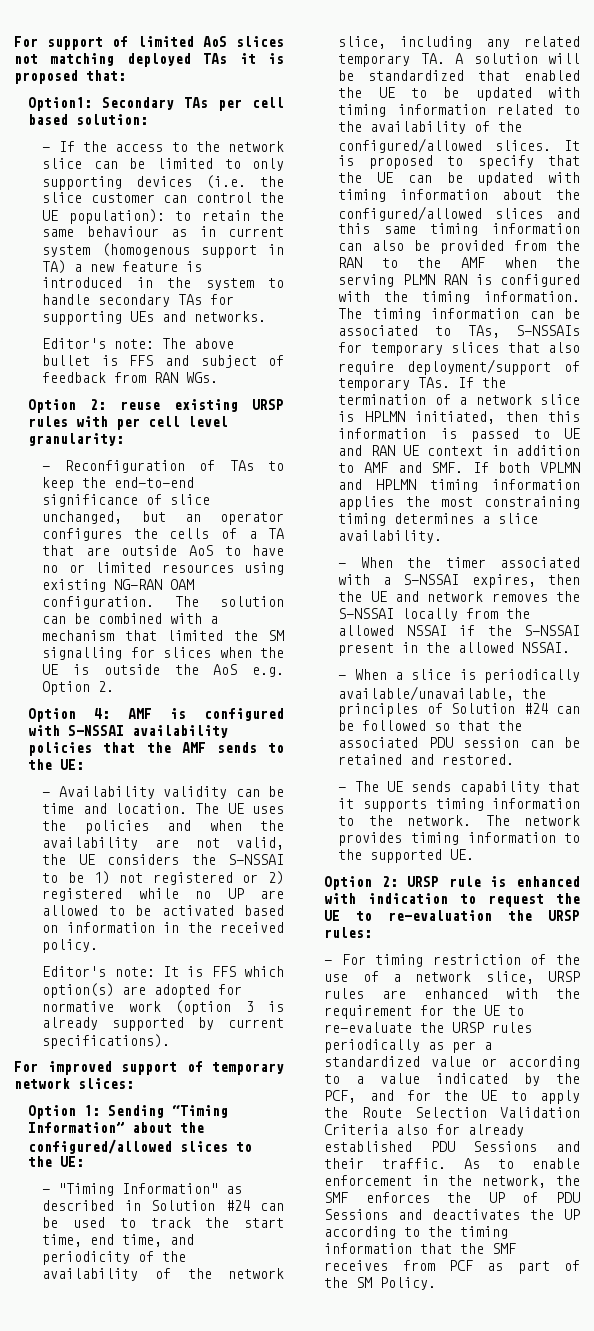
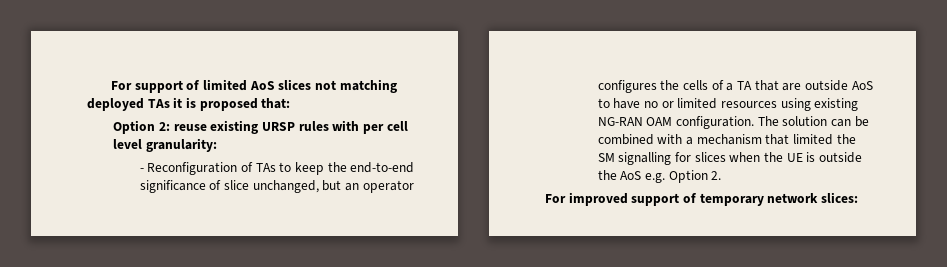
[28,97,284,111] [28,114,149,125] [42,141,284,152] [42,158,284,171] [42,175,284,190] [42,192,284,203] [42,209,284,224] [42,226,284,237] [42,243,284,258] [42,260,203,274] [42,277,284,290] [42,294,235,307] [42,311,267,325] [42,338,235,349] [42,355,284,368] [42,372,219,383] // Option1: Secondary TAs per cell based solution: // - If the access to the network slice can be limited to only supporting devices (i.e. the slice customer can control the UE population): to retain the same behaviour as in current system (homogenous support in TA) a new feature is introduced in the system to handle secondary TAs for supporting UEs and networks. // Editor's note: The above bullet is FFS and subject of feedback from RAN WGs. -> (291, 103) none
[28,708,284,722] [28,725,229,738] [28,742,284,756] [28,759,85,770] [42,786,284,799] [42,803,284,814] [42,820,284,834] [42,837,284,850] [42,854,284,865] [42,871,284,885] [42,888,284,901] [42,905,284,916] [42,922,284,933] [42,939,99,953] [42,966,284,977] [42,983,243,998] [42,1000,284,1015] [42,1017,284,1031] [42,1034,171,1049] // Option 4: AMF is configured with S-NSSAI availability policies that the AMF sends to the UE: // - Availability validity can be time and location. The UE uses the policies and when the availability are not valid, the UE considers the S-NSSAI to be 1) not registered or 2) registered while no UP are allowed to be activated based on information in the received policy. // Editor's note: It is FFS which option(s) are adopted for normative work (option 3 is already supported by current specifications). -> (722, 175) none
[28,1105,229,1119] [28,1122,205,1133] [28,1139,253,1154] [28,1156,85,1167] [42,1183,243,1196] [42,1200,284,1211] [42,1217,284,1228] [42,1234,195,1247] [42,1251,187,1265] [42,1268,284,1281] [338,36,580,49] [338,53,580,67] [338,70,580,81] [338,87,580,101] [338,104,580,117] [338,121,523,134] [338,138,580,153] [338,155,580,169] [338,172,580,186] [338,189,580,202] [338,206,580,221] [338,223,580,236] [338,240,580,254] [338,257,580,268] [338,274,580,287] [338,291,580,304] [338,308,580,321] [338,325,580,338] [338,342,580,356] [338,359,580,375] [338,377,507,391] [338,394,580,405] [338,411,580,424] [338,428,580,442] [338,445,580,456] [338,462,580,473] [338,479,580,492] [338,496,580,510] [338,513,539,526] [338,530,443,543] [338,557,580,568] [338,574,580,588] [338,591,580,602] [338,608,531,621] [338,625,580,636] [338,642,571,656] [338,669,580,683] [338,686,547,701] [338,703,580,717] [338,720,523,731] [338,737,580,748] [338,754,515,765] [338,781,580,795] [338,798,580,812] [338,815,580,826] [338,832,580,846] [338,849,475,863] [324,876,580,890] [324,893,580,907] [324,910,580,921] [324,927,373,938] [324,954,580,967] [324,971,580,984] [324,988,580,999] [324,1005,525,1019] [324,1022,533,1033] [324,1039,493,1053] [324,1056,580,1069] [324,1073,580,1086] [324,1090,580,1104] [324,1107,580,1118] [324,1124,525,1137] [324,1141,580,1152] [324,1158,580,1169] [324,1175,580,1188] [324,1192,580,1203] [324,1209,580,1220] [324,1226,509,1239] [324,1243,517,1254] [324,1260,580,1274] [324,1277,437,1290] // Option 1: Sending “Timing Information” about the configured/allowed slices to the UE: // - "Timing Information" as described in Solution #24 can be used to track the start time, end time, and periodicity of the availability of the network slice, including any related temporary TA. A solution will be standardized that enabled the UE to be updated with timing information related to the availability of the configured/allowed slices. It is proposed to specify that the UE can be updated with timing information about the configured/allowed slices and this same timing information can also be provided from the RAN to the AMF when the serving PLMN RAN is configured with the timing information. The timing information can be associated to TAs, S-NSSAIs for temporary slices that also require deployment/support of temporary TAs. If the termination of a network slice is HPLMN initiated, then this information is passed to UE and RAN UE context in addition to AMF and SMF. If both VPLMN and HPLMN timing information applies the most constraining timing determines a slice availability. // - When the timer associated with a S-NSSAI expires, then the UE and network removes the S-NSSAI locally from the allowed NSSAI if the S-NSSAI present in the allowed NSSAI. // - When a slice is periodically available/unavailable, the principles of Solution #24 can be followed so that the associated PDU session can be retained and restored. // - The UE sends capability that it supports timing information to the network. The network provides timing information to the supported UE. // Option 2: URSP rule is enhanced with indication to request the UE to re-evaluation the URSP rules: // - For timing restriction of the use of a network slice, URSP rules are enhanced with the requirement for the UE to re-evaluate the URSP rules periodically as per a standardized value or according to a value indicated by the PCF, and for the UE to apply the Route Selection Validation Criteria also for already established PDU Sessions and their traffic. As to enable enforcement in the network, the SMF enforces the UP of PDU Sessions and deactivates the UP according to the timing information that the SMF receives from PCF as part of the SM Policy. -> (858, 197) none

